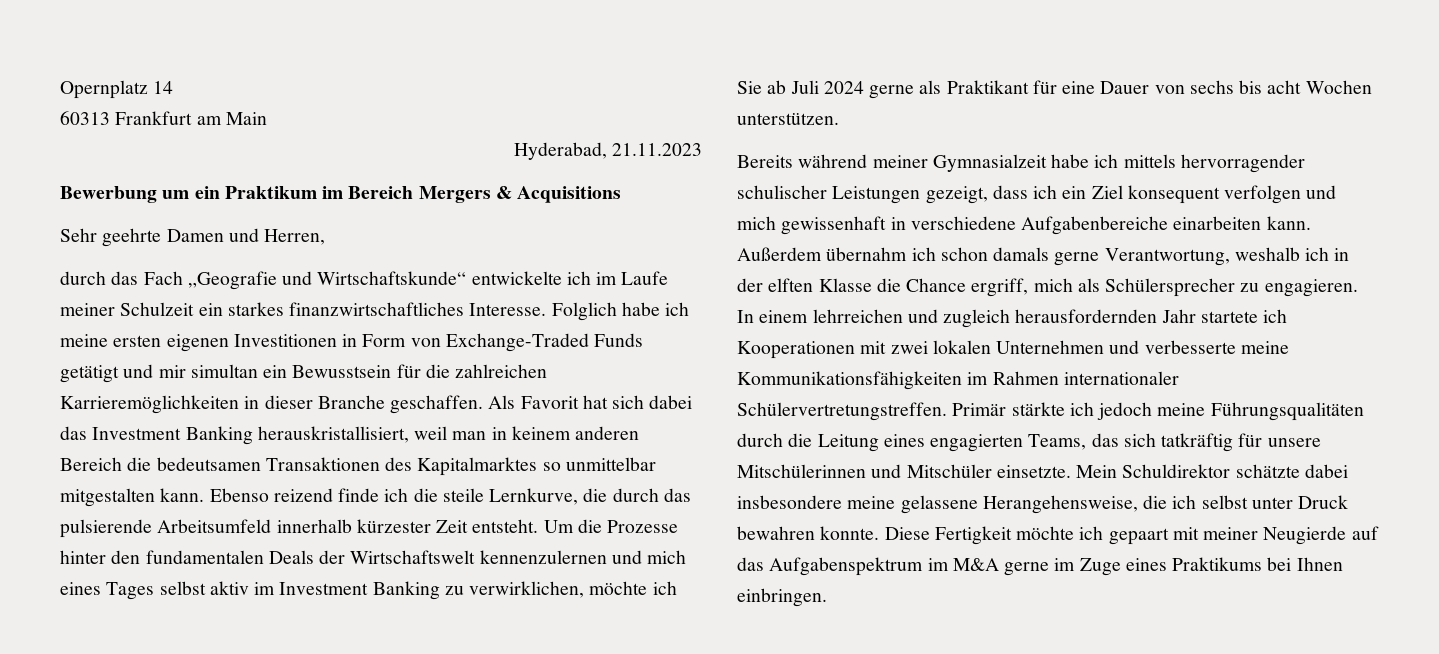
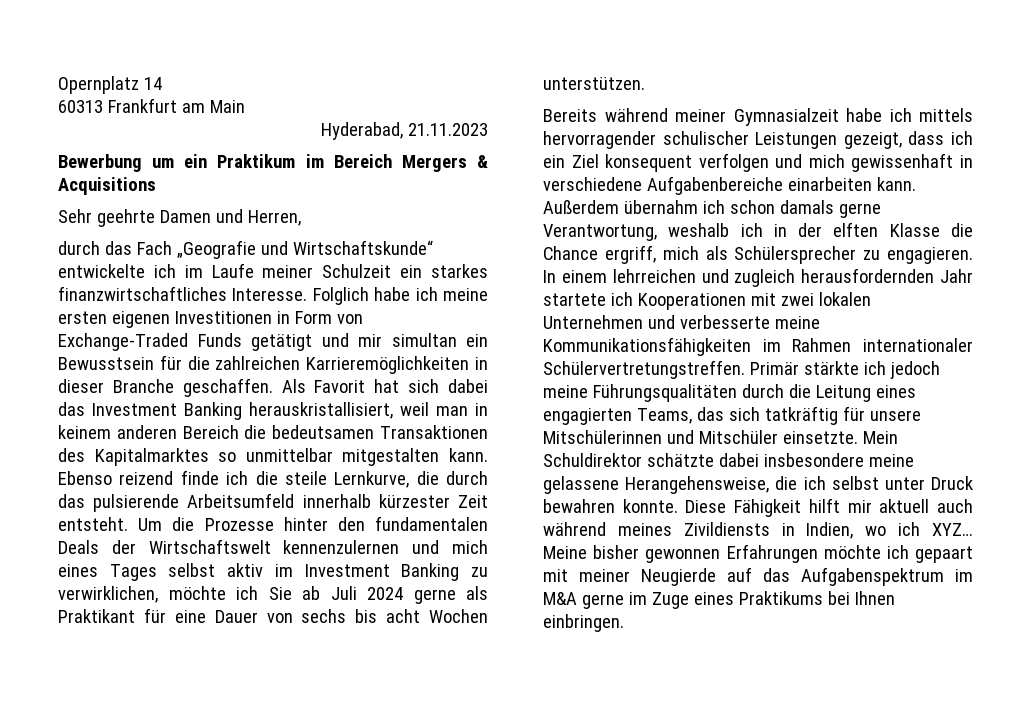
[934,526,1012,545] Fertigkeit -> [734,498,973,517] [543,522,974,539] [543,544,818,563] Fähigkeit hilft mir aktuell auch während meines Zivildiensts in Indien, wo ich XYZ… Meine bisher gewonnen Erfahrungen

